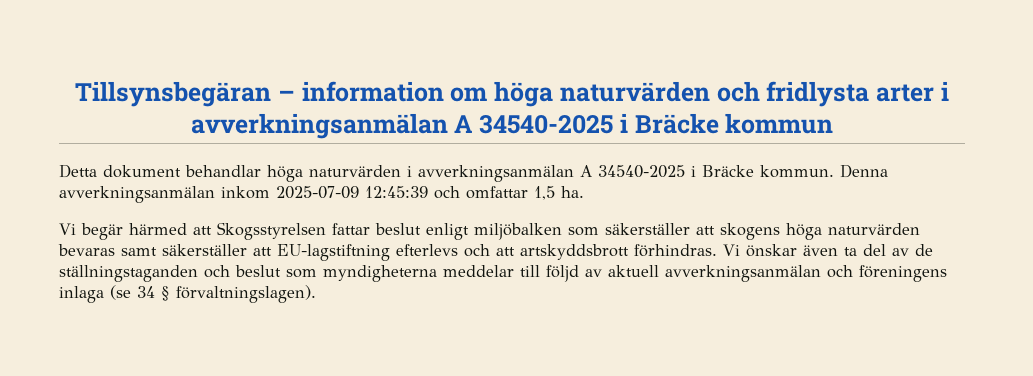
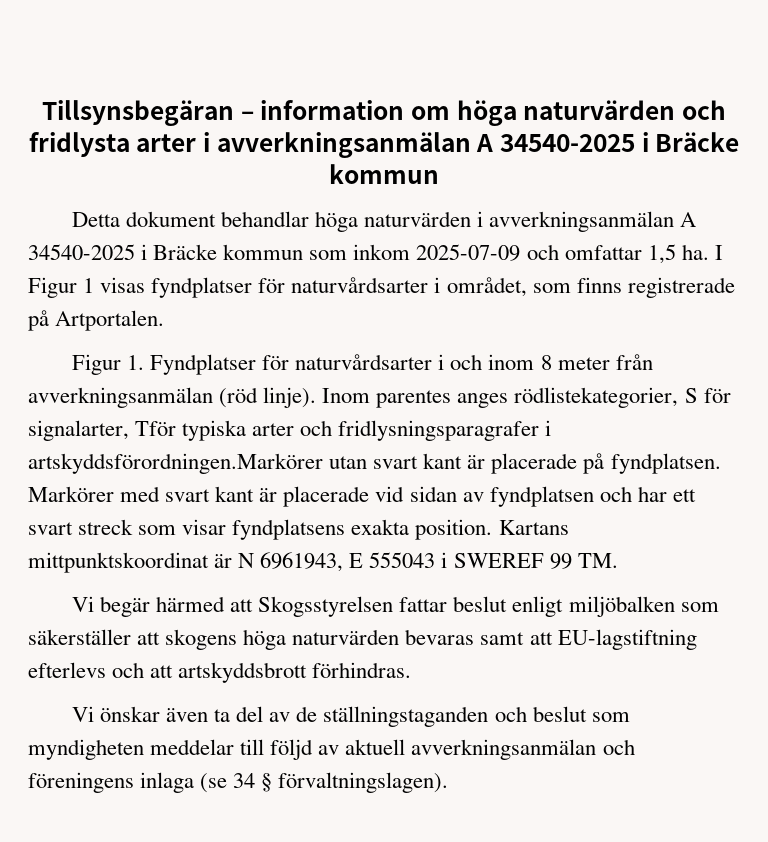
[760,164,888,178] [59,186,215,203] kommun. Denna avverkningsanmälan -> [223,244,348,260] kommun som
[365,186,428,198] 12:45:39 -> (521, 252) none
(584, 192) none -> [714,245,723,260] [28,277,735,298] [28,310,165,331] [71,354,653,375] [28,387,731,408] [28,420,552,441] [28,453,721,474] [28,486,696,507] [28,519,569,540] [28,552,618,573] I Figur 1 visas fyndplatser för naturvårdsarter i området, som finns registrerade på Artportalen. // Figur 1. Fyndplatser för naturvårdsarter i och inom 8 meter från avverkningsanmälan (röd linje). Inom parentes anges rödlistekategorier, S för signalarter, Tför typiska arter och fridlysningsparagrafer i artskyddsförordningen.Markörer utan svart kant är placerade på fyndplatsen. Markörer med svart kant är placerade vid sidan av fyndplatsen och har ett svart streck som visar fyndplatsens exakta position. Kartans mittpunktskoordinat är N 6961943, E 555043 i SWEREF 99 TM.
[162,244,247,256] säkerställer -> (525, 638) none
(717, 250) none -> (412, 670) //
[323,265,437,282] myndigheterna -> [28,739,144,760] myndigheten

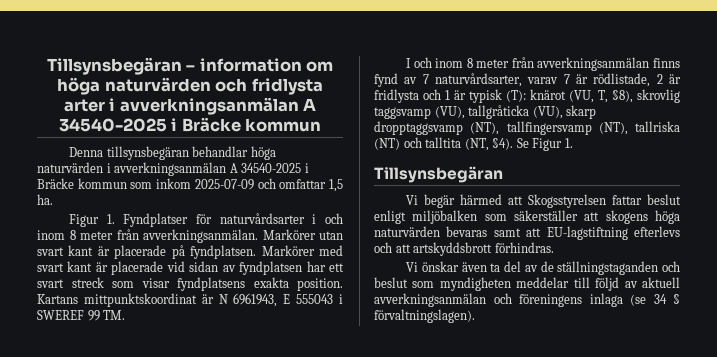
[71,211,216,227] Detta dokument -> [69,146,189,160] Denna tillsynsbegäran
[714,245,723,260] [28,277,735,298] [28,310,165,331] I Figur 1 visas fyndplatser för naturvårdsarter i området, som finns registrerade på Artportalen. -> (53, 199) none
[28,387,731,408] [28,420,552,441] [28,453,323,474] avverkningsanmälan (röd linje). Inom parentes anges rödlistekategorier, S för signalarter, Tför typiska arter och fridlysningsparagrafer i artskyddsförordningen.Markörer -> [143,229,316,243] avverkningsanmälan. Markörer
[599,486,632,502] och -> (303, 268) none
(618, 560) none -> [406,57,680,71] [374,73,681,87] [374,89,680,103] [374,105,597,119] [374,121,680,135] [374,137,573,151] [374,166,503,183] // I och inom 8 meter från avverkningsanmälan finns fynd av 7 naturvårdsarter, varav 7 är rödlistade, 2 är fridlysta och 1 är typisk (T): knärot (VU, T, §8), skrovlig taggsvamp (VU), tallgråticka (VU), skarp dropptaggsvamp (NT), tallfingersvamp (NT), tallriska (NT) och talltita (NT, §4). Se Figur 1. // Tillsynsbegäran

